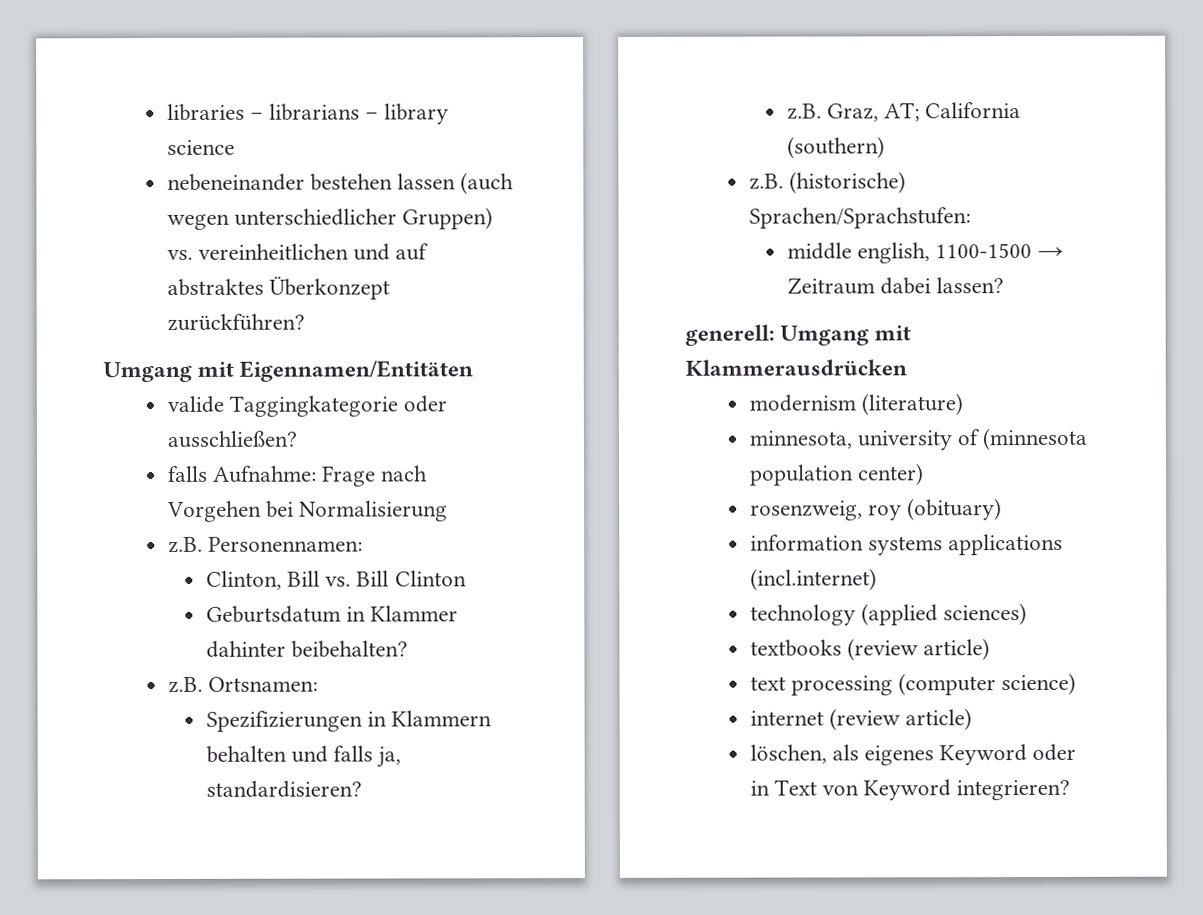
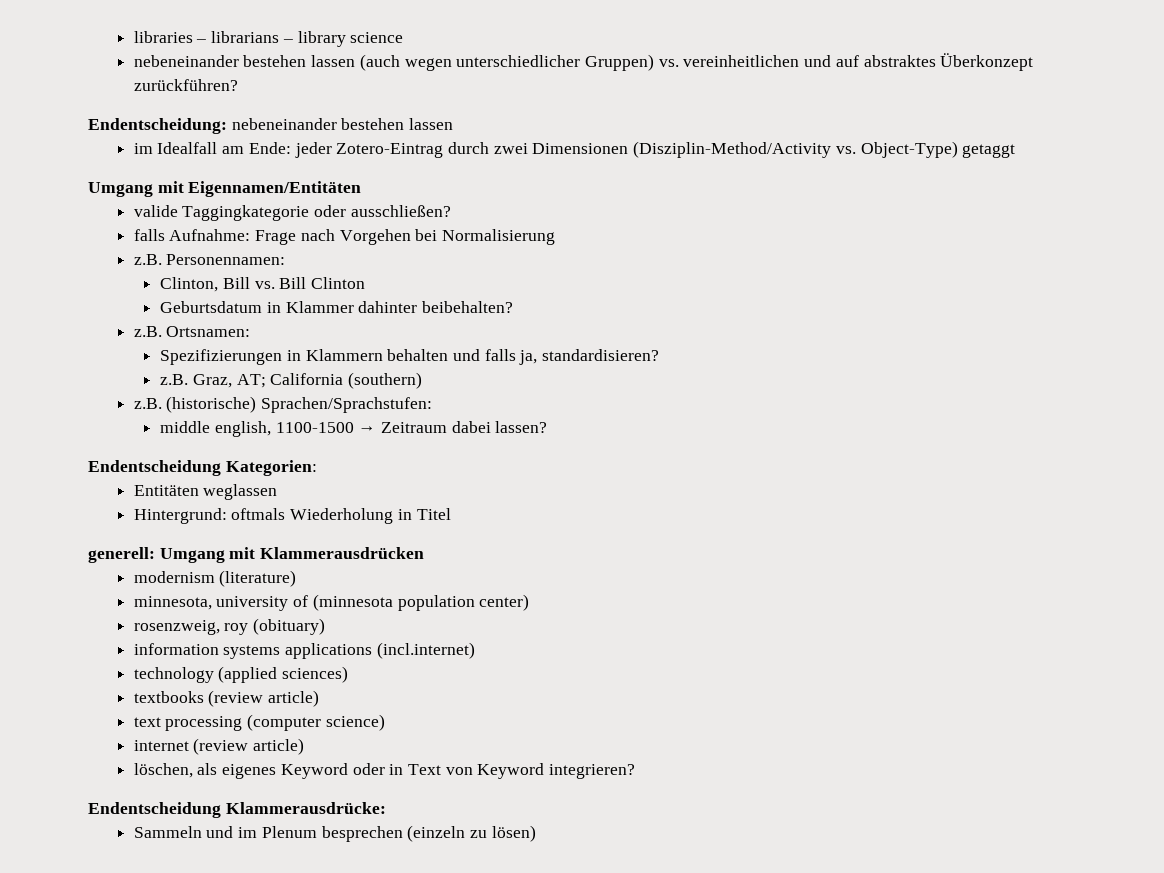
(305, 322) none -> [88,118,454,134] [133,141,1016,158] // Endentscheidung: nebeneinander bestehen lassen // im Idealfall am Ende: jeder Zotero-Eintrag durch zwei Dimensionen (Disziplin-Method/Activity vs. Object-Type) getaggt
(1005, 285) none -> [88,460,317,476] [133,484,278,500] [133,508,451,524] // Endentscheidung Kategorien: // Entitäten weglassen // Hintergrund: oftmals Wiederholung in Titel
(1071, 790) none -> [88,802,386,818] [133,825,536,842] // Endentscheidung Klammerausdrücke: // Sammeln und im Plenum besprechen (einzeln zu lösen)

